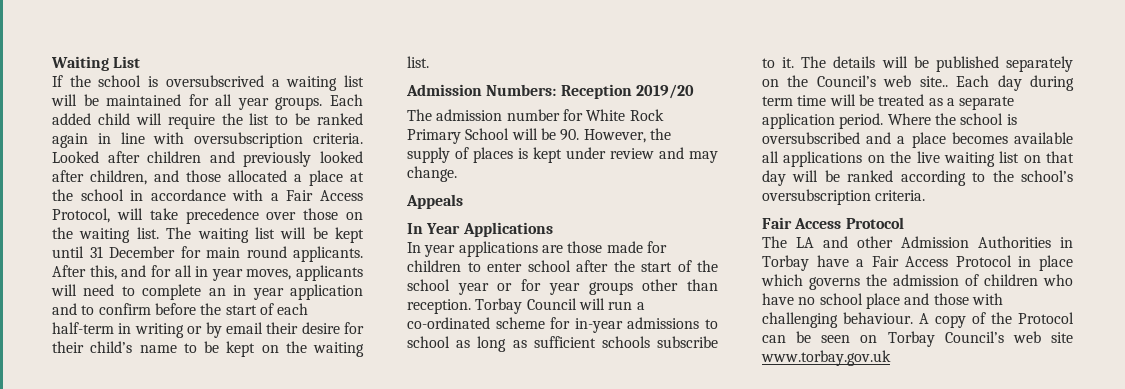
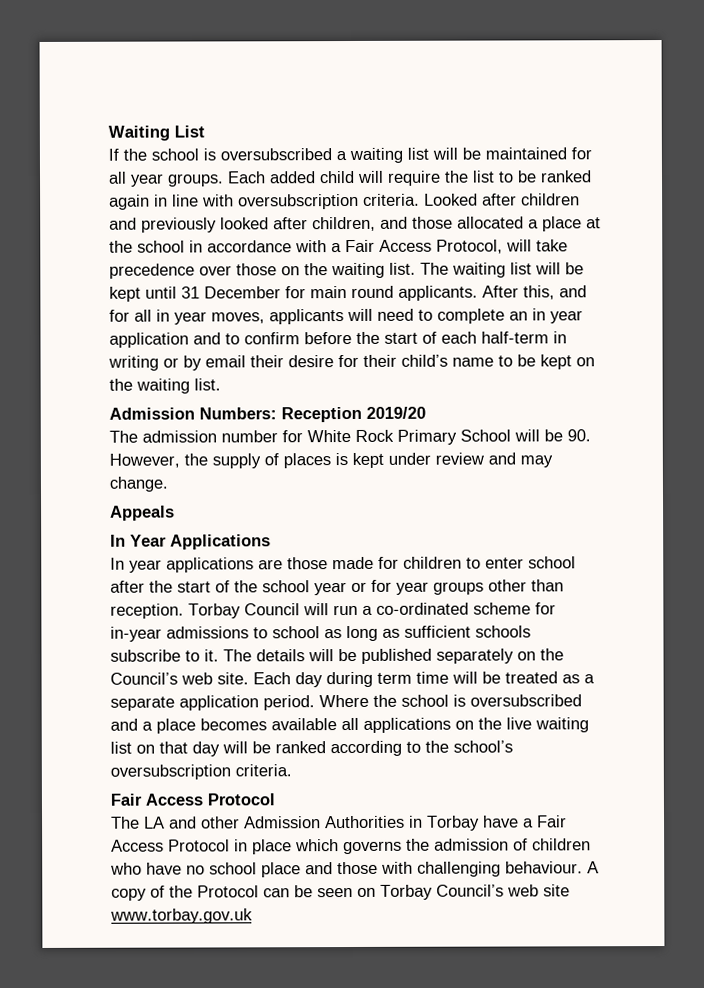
[165,75,264,87] oversubscrived -> [220,148,332,161] oversubscribed
[919,76,948,87] site.. -> [217,672,249,685] site.

